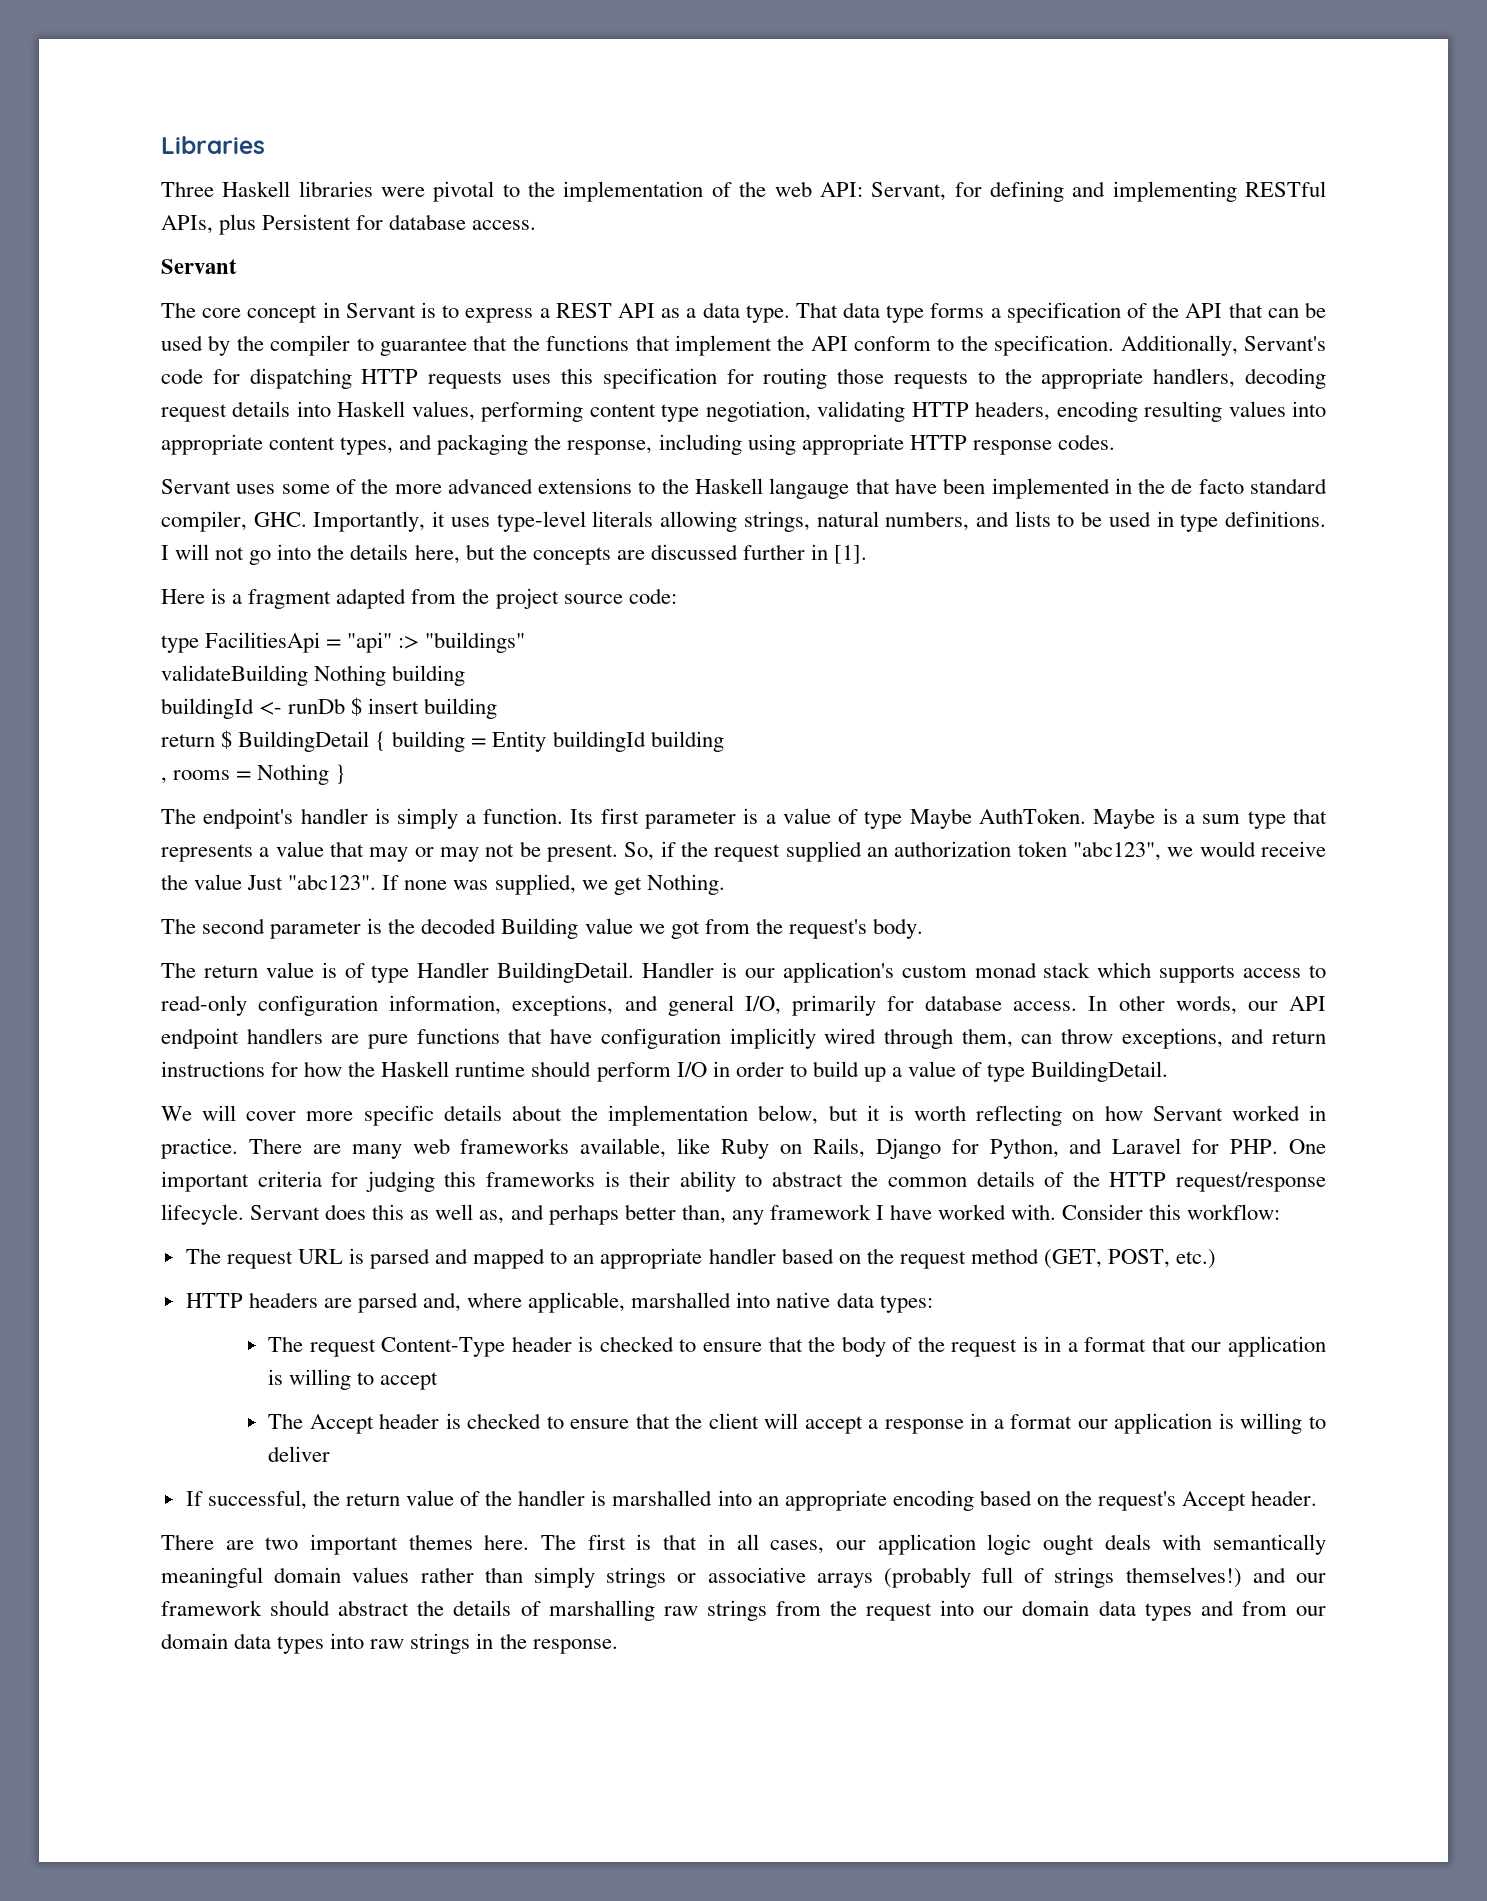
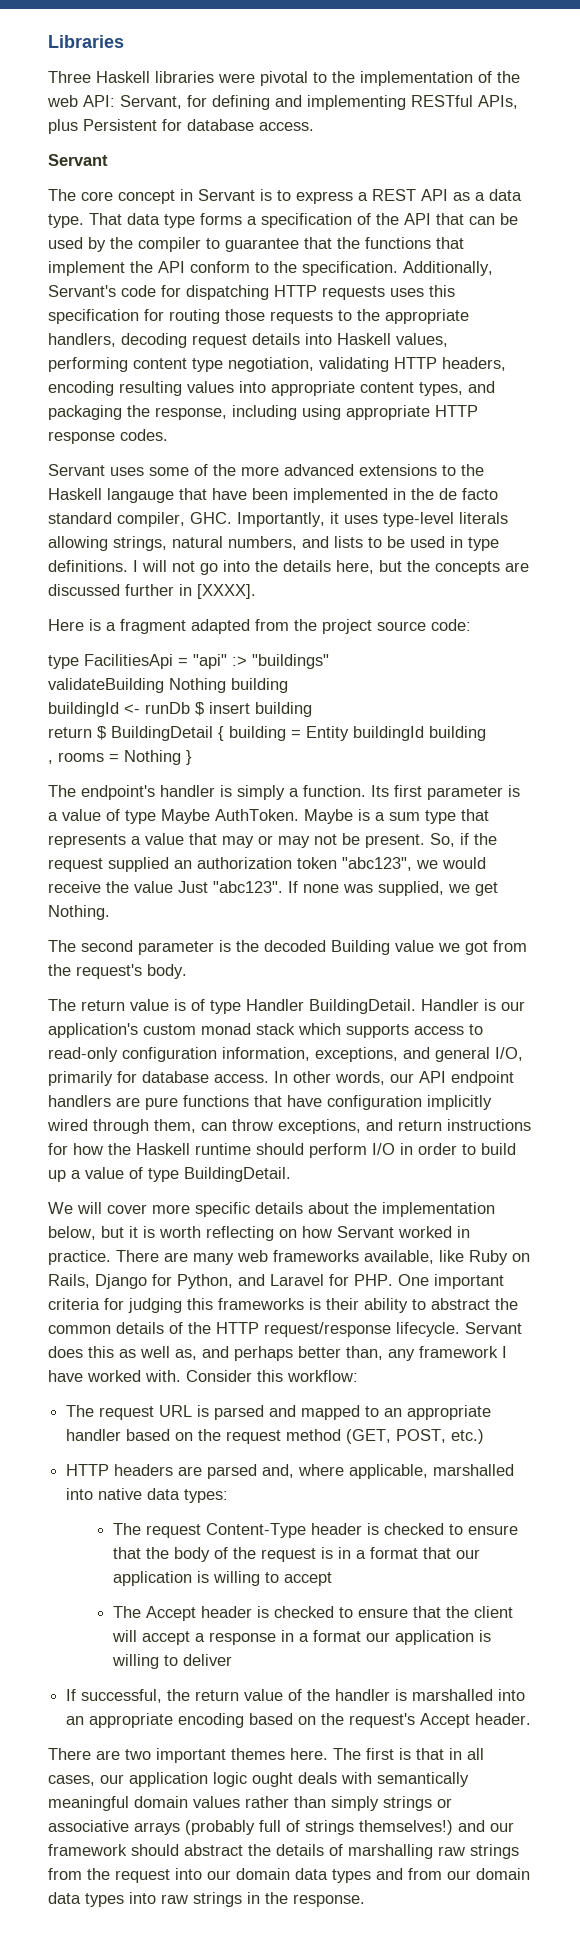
[834,545,868,564] [1]. -> [197,584,256,599] [XXXX].

